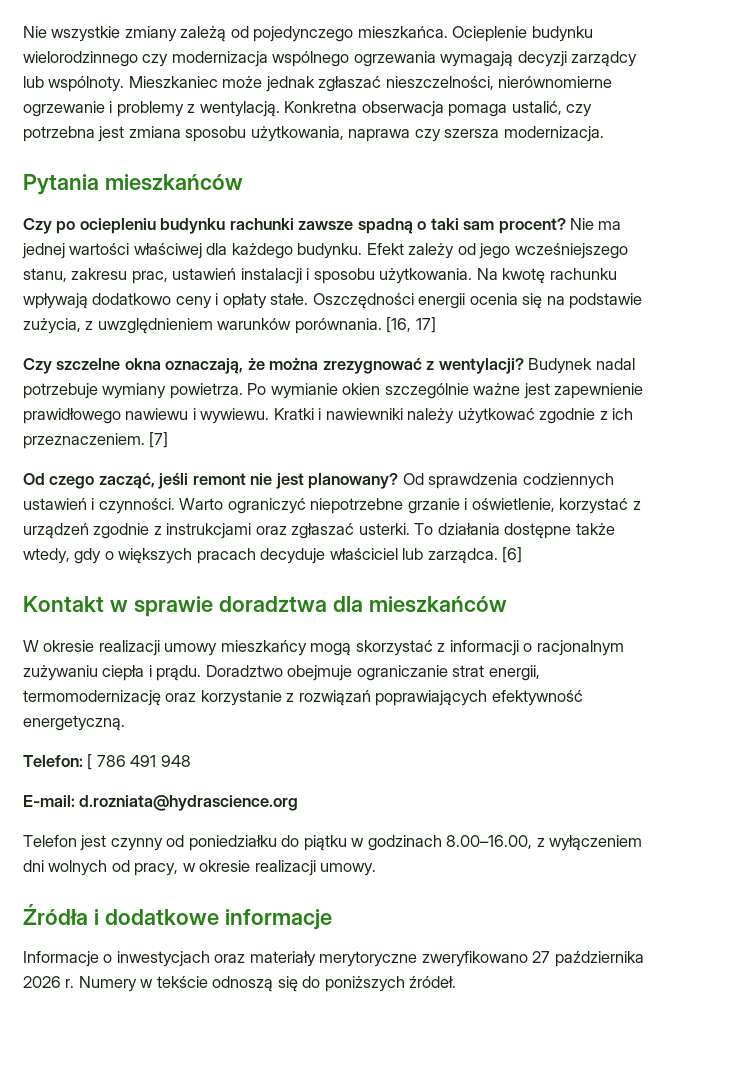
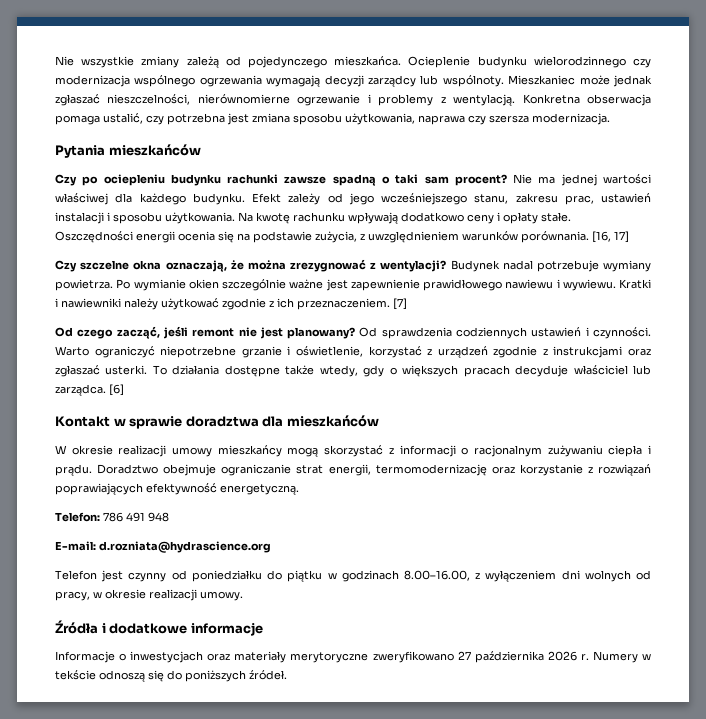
[87,754,93,770] [ -> (100, 517) none

